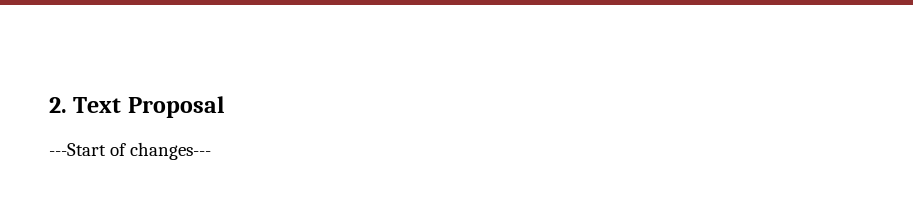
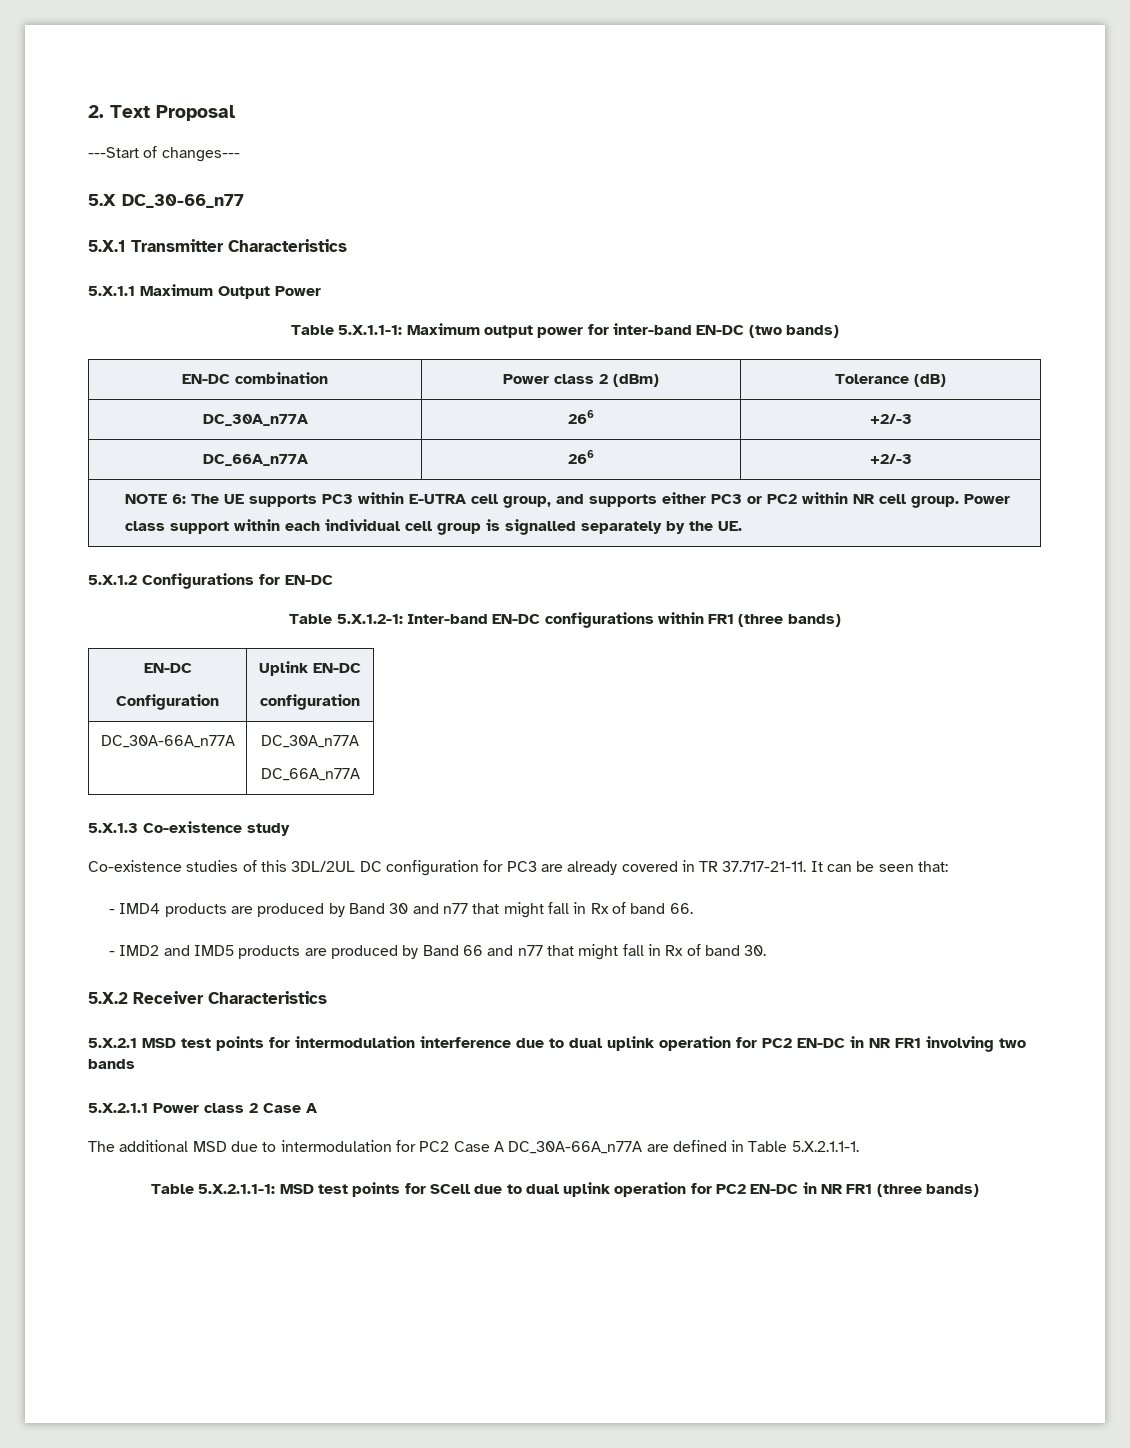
(212, 151) none -> [88,194,244,208] [88,239,347,252] [88,284,321,299] [291,323,839,338] [182,372,328,384] [503,374,659,387] [835,374,946,387] [202,414,308,426] [568,410,594,424] [869,414,912,424] [202,454,308,466] [568,450,594,464] [869,454,912,464] [125,492,1011,508] [125,519,743,535] [88,573,333,589] [289,612,841,628] [143,663,192,673] [116,694,219,710] [259,661,361,676] [260,694,360,710] [100,735,235,748] [261,735,359,748] [260,768,360,781] [88,821,290,836] [88,860,949,876] [109,902,693,918] [109,944,767,960] [88,991,327,1004] [88,1036,1026,1052] [88,1059,135,1069] [88,1103,317,1113] [88,1140,859,1154] [150,1182,980,1197] // 5.X DC_30-66_n77 // 5.X.1 Transmitter Characteristics // 5.X.1.1 Maximum Output Power // Table 5.X.1.1-1: Maximum output power for inter-band EN-DC (two bands) // EN-DC combination | Power class 2 (dBm) | Tolerance (dB) // DC_30A_n77A | 266 | +2/-3 // DC_66A_n77A | 266 | +2/-3 // NOTE 6: The UE supports PC3 within E-UTRA cell group, and supports either PC3 or PC2 within NR cell group. Power class support within each individual cell group is signalled separately by the UE. // 5.X.1.2 Configurations for EN-DC // Table 5.X.1.2-1: Inter-band EN-DC configurations within FR1 (three bands) // EN-DC // Configuration | Uplink EN-DC // configuration // DC_30A-66A_n77A | DC_30A_n77A // DC_66A_n77A // 5.X.1.3 Co-existence study // Co-existence studies of this 3DL/2UL DC configuration for PC3 are already covered in TR 37.717-21-11. It can be seen that: // - IMD4 products are produced by Band 30 and n77 that might fall in Rx of band 66. // - IMD2 and IMD5 products are produced by Band 66 and n77 that might fall in Rx of band 30. // 5.X.2 Receiver Characteristics // 5.X.2.1 MSD test points for intermodulation interference due to dual uplink operation for PC2 EN-DC in NR FR1 involving two bands // 5.X.2.1.1 Power class 2 Case A // The additional MSD due to intermodulation for PC2 Case A DC_30A-66A_n77A are defined in Table 5.X.2.1.1-1. // Table 5.X.2.1.1-1: MSD test points for SCell due to dual uplink operation for PC2 EN-DC in NR FR1 (three bands)

